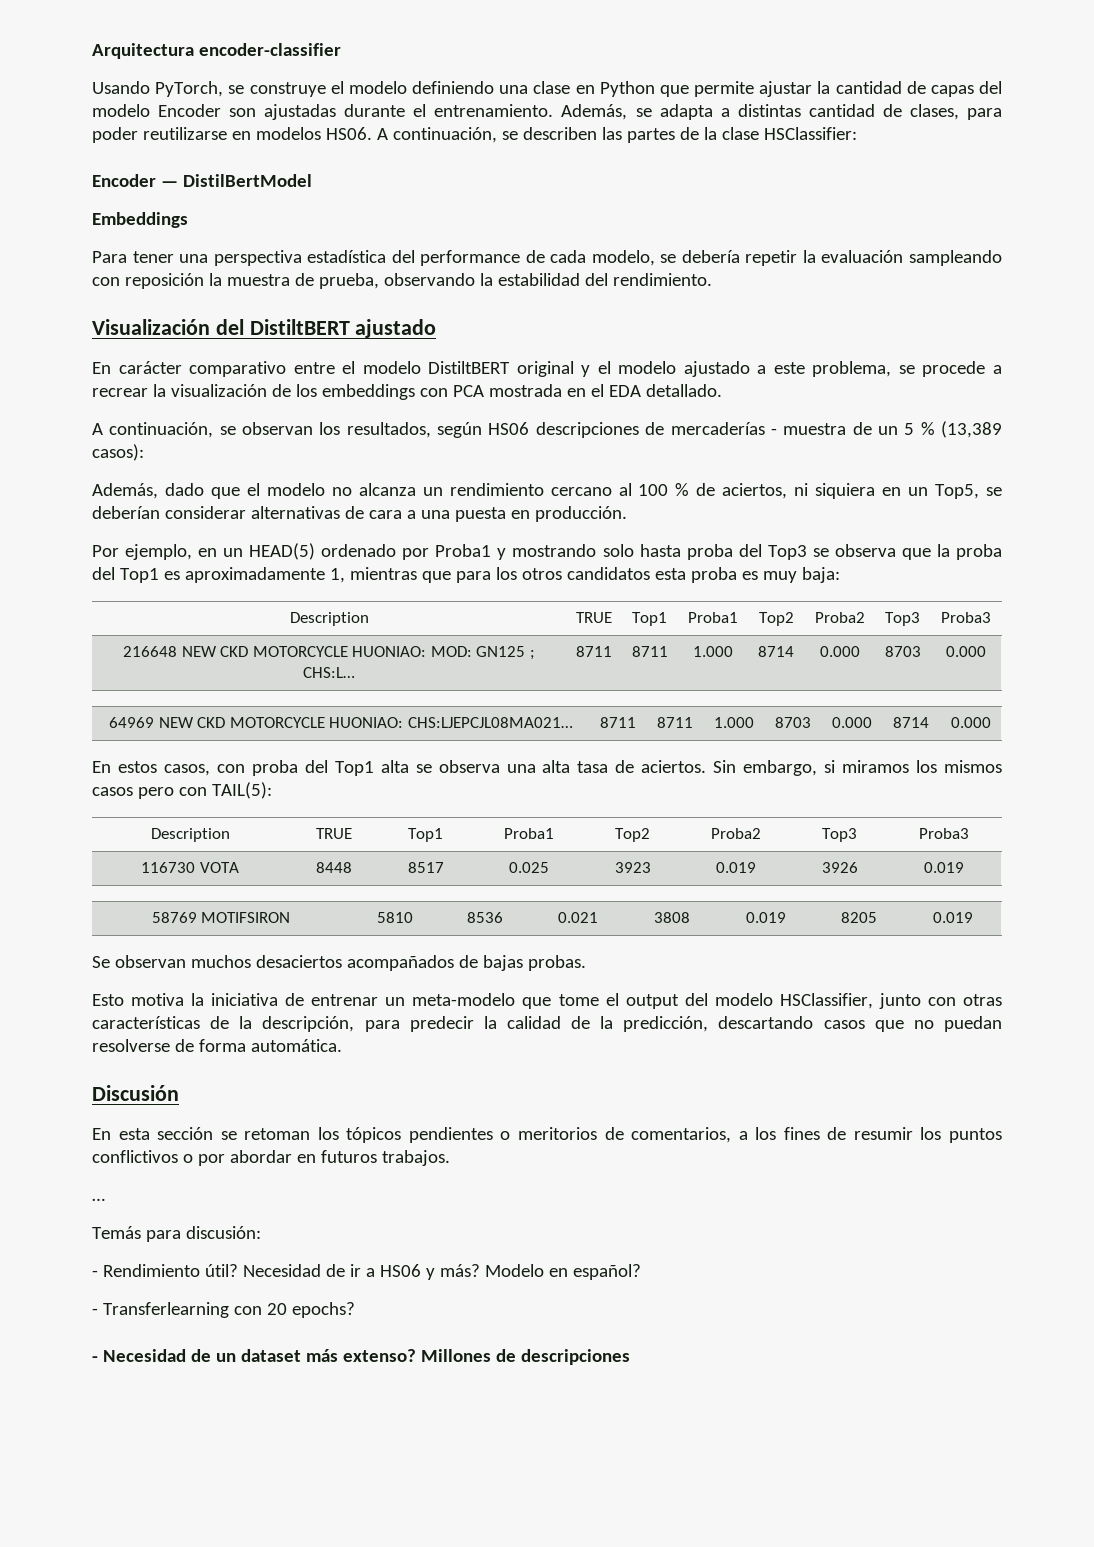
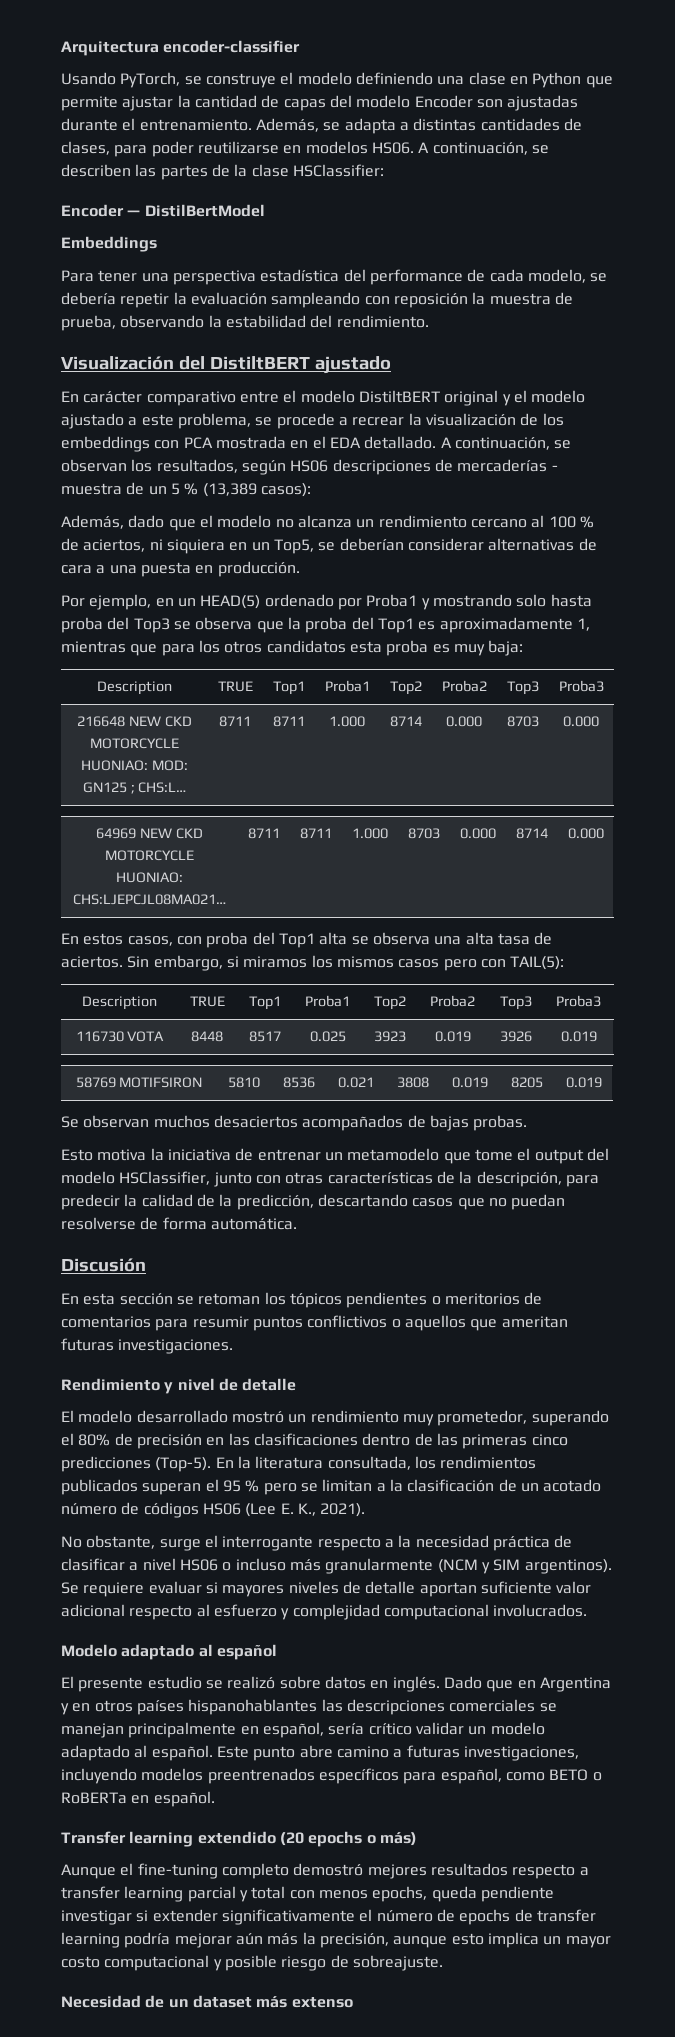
[808,104,875,117] cantidad -> [480,118,560,131] cantidades
(722, 390) // -> (437, 442) none
[412,993,516,1006] meta-modelo -> [347,1148,440,1161] metamodelo
[631,1127,1002,1143] [92,1150,450,1166] [92,1198,105,1201] [92,1226,261,1242] [92,1264,641,1280] [92,1302,355,1318] [92,1356,98,1362] comentarios, a los fines de resumir los puntos conflictivos o por abordar en futuros trabajos. // … // Temás para discusión: // - Rendimiento útil? Necesidad de ir a HS06 y más? Modelo en español? // - Transferlearning con 20 epochs? // - -> [61,1315,568,1331] [61,1338,234,1354] [61,1378,297,1394] [61,1410,609,1426] [61,1433,568,1449] [61,1456,537,1472] [61,1479,602,1495] [61,1502,366,1518] [61,1535,573,1551] [61,1558,612,1574] [61,1581,592,1597] [61,1604,588,1620] [61,1644,277,1660] [61,1676,611,1692] [61,1699,557,1715] [61,1722,545,1738] [61,1745,579,1761] [61,1768,602,1784] [61,1791,215,1807] [61,1831,417,1847] [61,1863,589,1879] [61,1886,554,1902] [61,1909,596,1925] [61,1932,611,1948] [61,1955,443,1971] comentarios para resumir puntos conflictivos o aquellos que ameritan futuras investigaciones. // Rendimiento y nivel de detalle // El modelo desarrollado mostró un rendimiento muy prometedor, superando el 80% de precisión en las clasificaciones dentro de las primeras cinco predicciones (Top-5). En la literatura consultada, los rendimientos publicados superan el 95 % pero se limitan a la clasificación de un acotado número de códigos HS06 (Lee E. K., 2021). // No obstante, surge el interrogante respecto a la necesidad práctica de clasificar a nivel HS06 o incluso más granularmente (NCM y SIM argentinos). Se requiere evaluar si mayores niveles de detalle aportan suficiente valor adicional respecto al esfuerzo y complejidad computacional involucrados. // Modelo adaptado al español // El presente estudio se realizó sobre datos en inglés. Dado que en Argentina y en otros países hispanohablantes las descripciones comerciales se manejan principalmente en español, sería crítico validar un modelo adaptado al español. Este punto abre camino a futuras investigaciones, incluyendo modelos preentrenados específicos para español, como BETO o RoBERTa en español. // Transfer learning extendido (20 epochs o más) // Aunque el fine-tuning completo demostró mejores resultados respecto a transfer learning parcial y total con menos epochs, queda pendiente investigar si extender significativamente el número de epochs de transfer learning podría mejorar aún más la precisión, aunque esto implica un mayor costo computacional y posible riesgo de sobreajuste. //
[342,1349,630,1365] extenso? Millones de descripciones -> [291,1997,353,2008] extenso

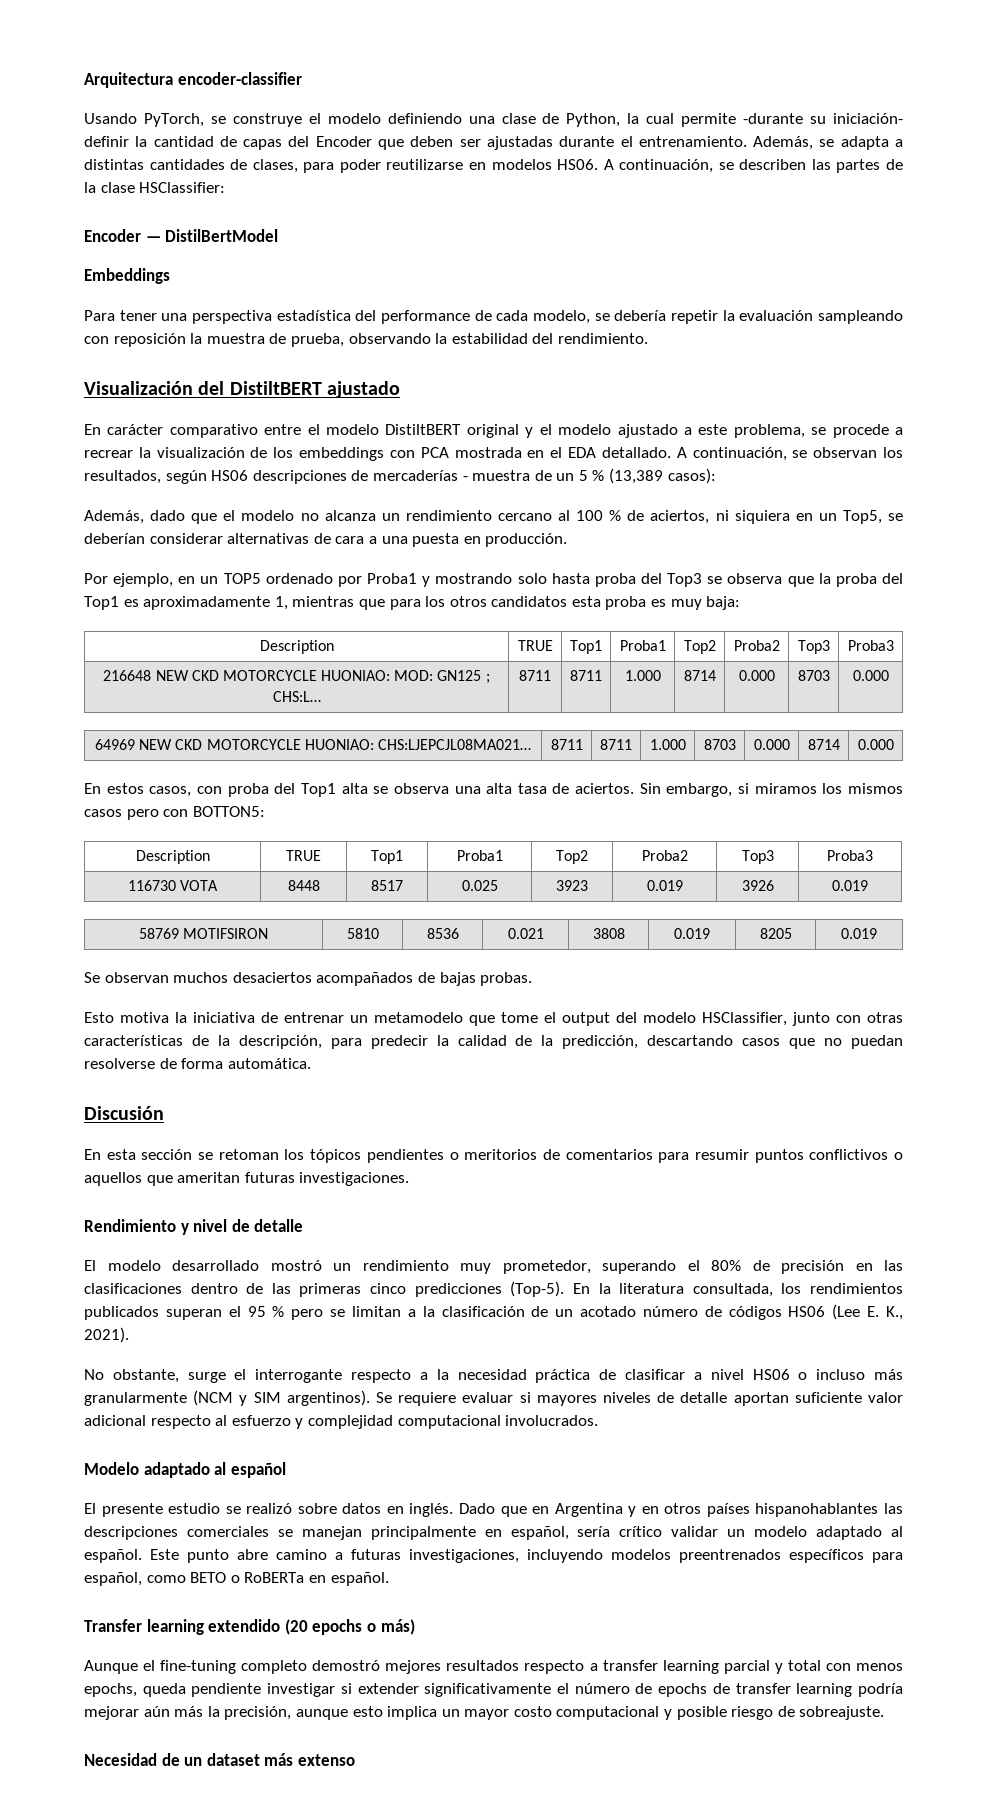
[509,72,613,88] [61,96,174,111] en Python que permite ajustar -> [542,113,903,127] [84,136,129,147] de Python, la cual permite -durante su iniciación- definir
[356,95,503,108] modelo Encoder son -> [315,136,481,150] Encoder que deben ser
[200,595,261,609] HEAD(5) -> [223,573,261,584] TOP5
[510,956,565,970] TAIL(5): -> [192,806,265,817] BOTTON5:

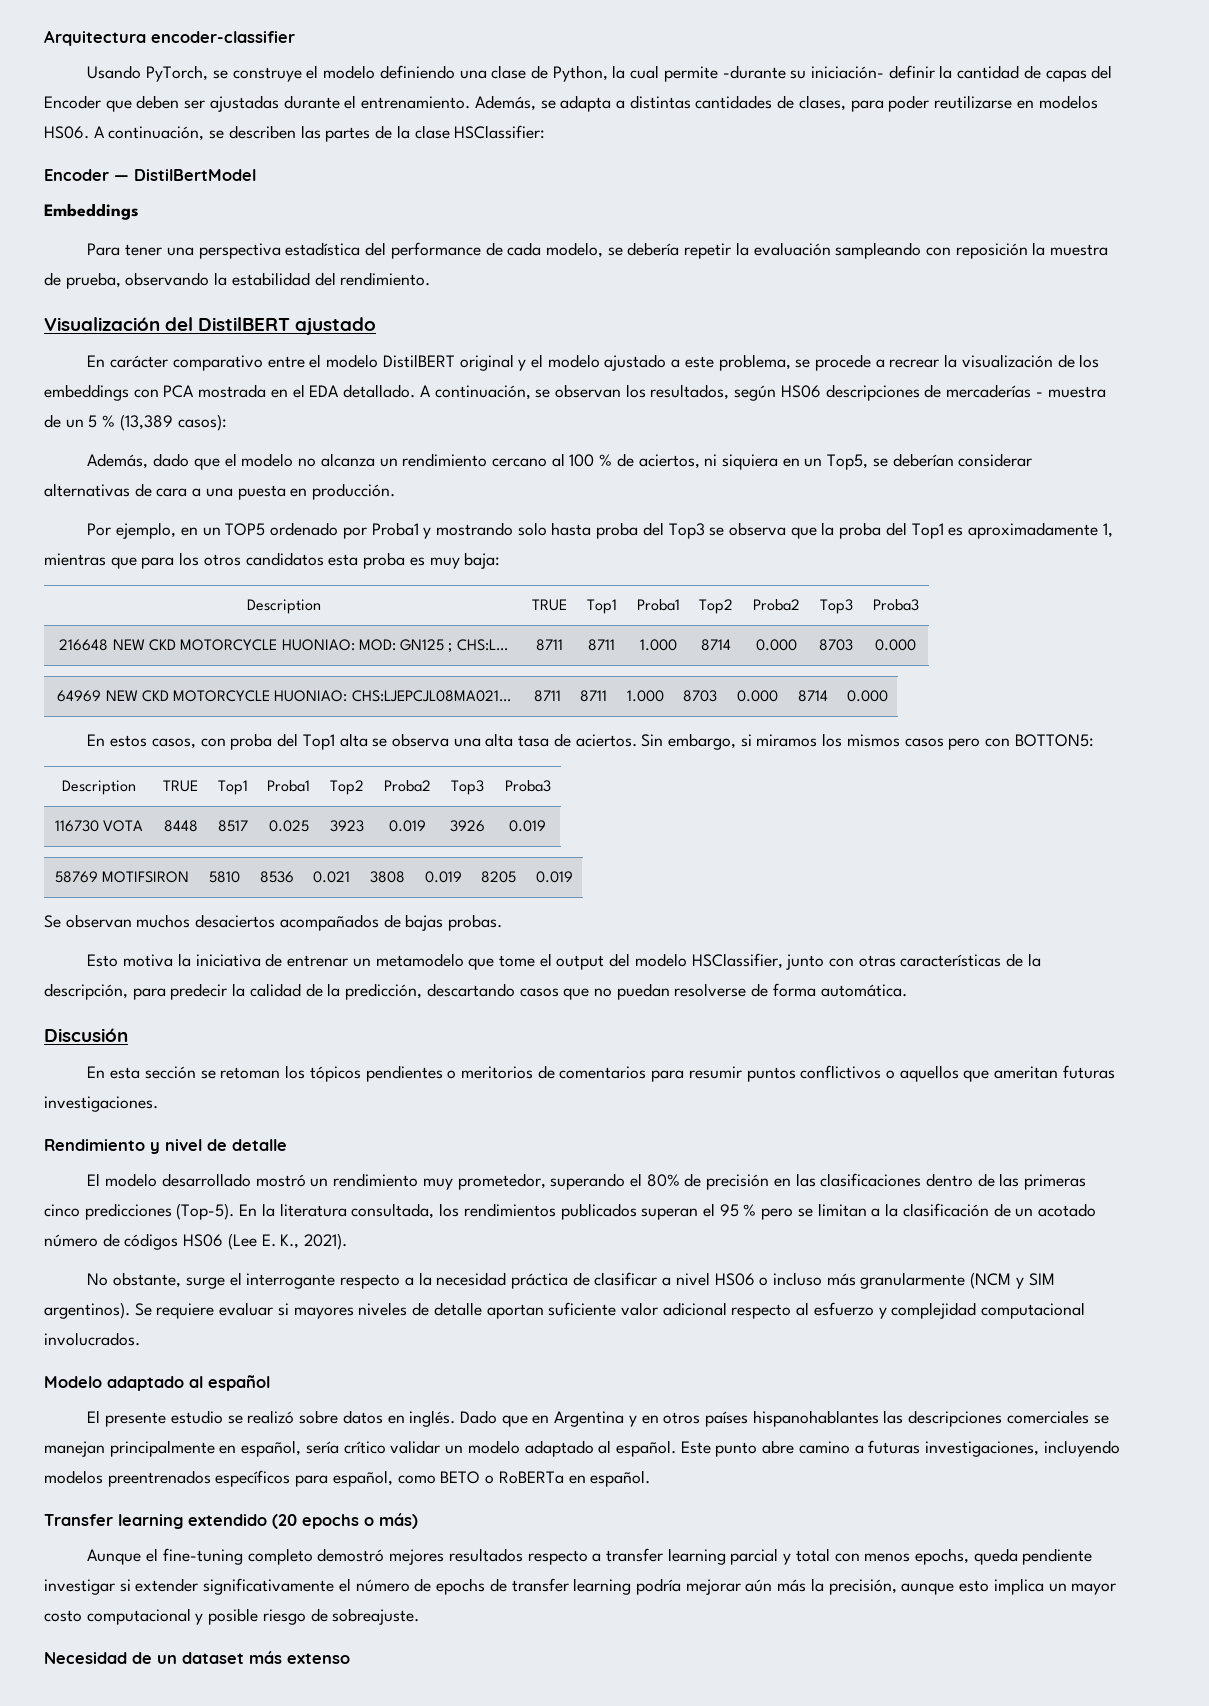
[229,381,322,395] DistiltBERT -> [198,317,291,331] DistilBERT
[385,424,462,435] DistiltBERT -> [382,354,455,368] DistilBERT

